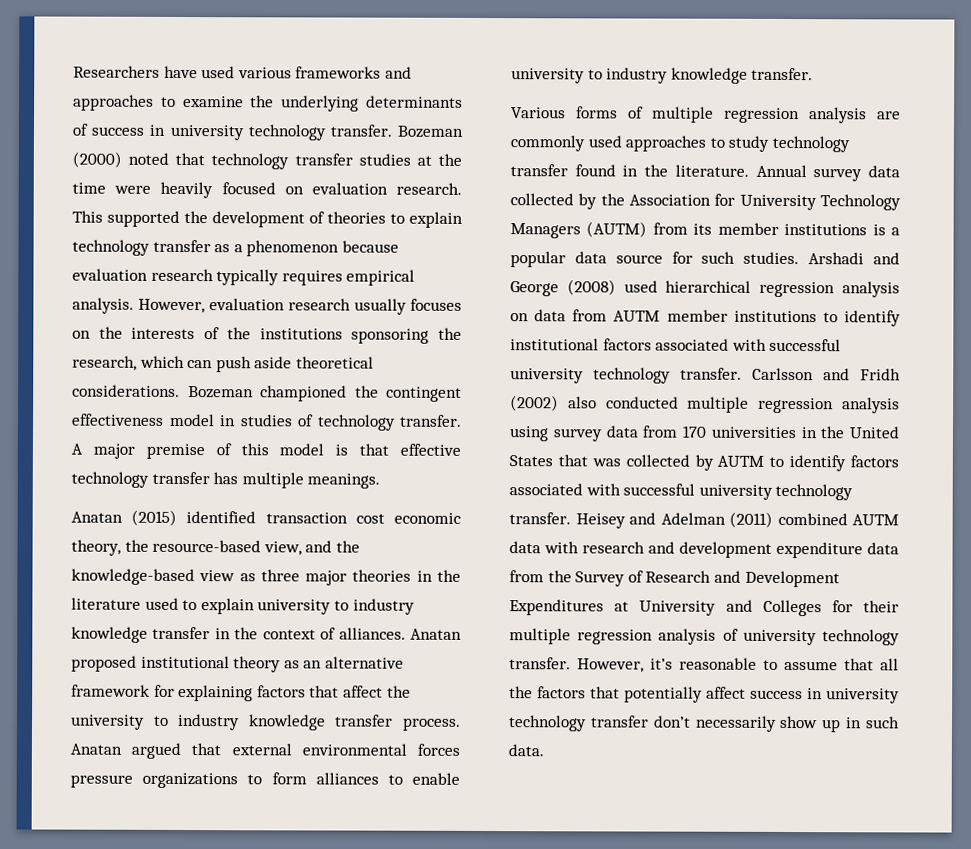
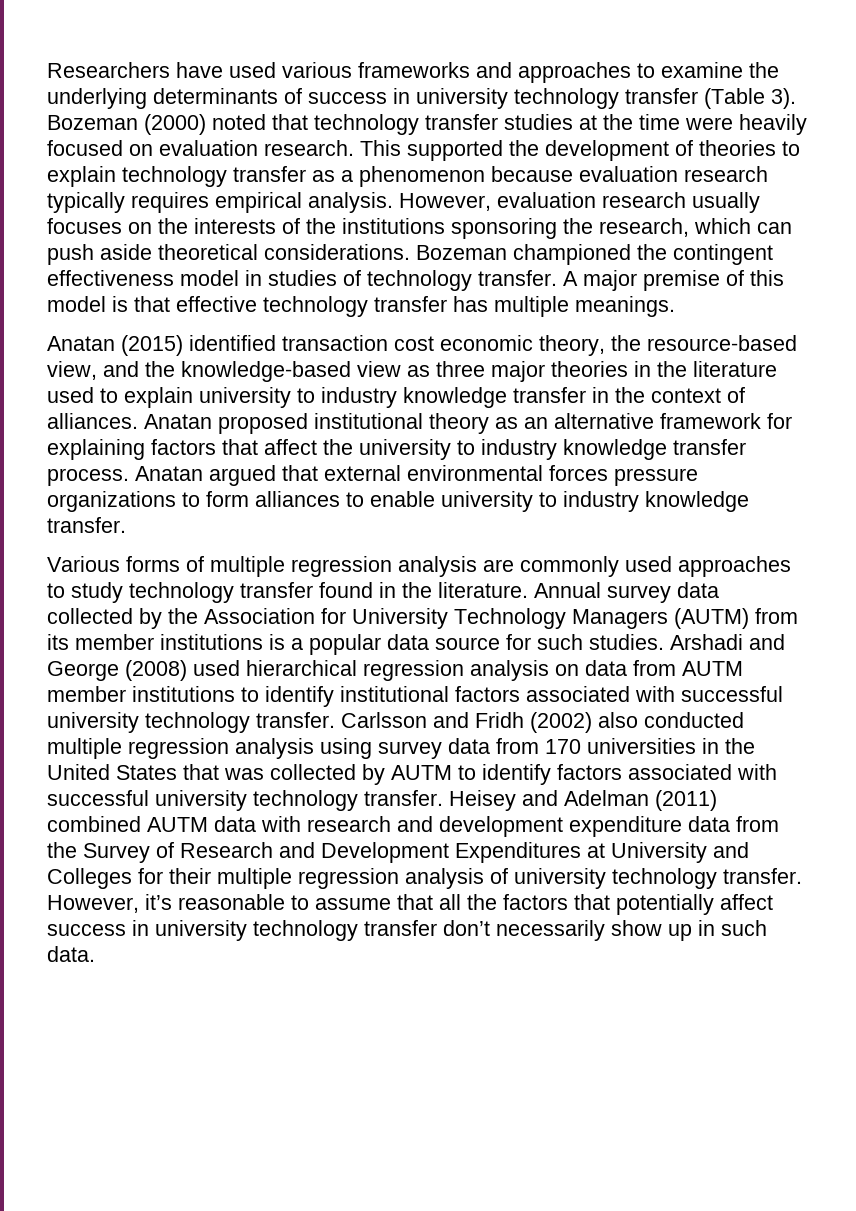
[329,124,392,137] transfer. -> [625,88,796,109] transfer (Table 3).

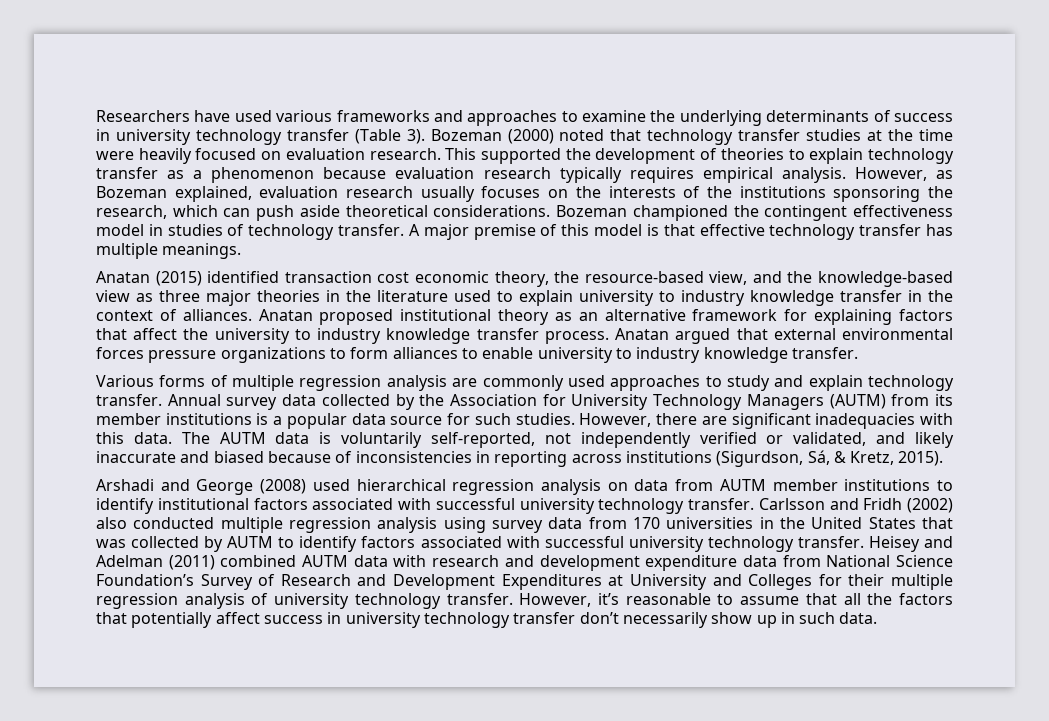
(491, 202) none -> [936,170,954,179] [96,186,252,202] as Bozeman explained,
[129,582,528,603] technology transfer found in the literature. -> [774,375,955,391] [96,394,162,406] and explain technology transfer.
(664, 642) none -> [579,413,954,429] [96,432,955,448] [96,450,944,467] However, there are significant inadequacies with this data. The AUTM data is voluntarily self-reported, not independently verified or validated, and likely inaccurate and biased because of inconsistencies in reporting across institutions (Sigurdson, Sá, & Kretz, 2015). //
[47,842,77,858] the -> [826,555,954,567] [96,574,194,586] National Science Foundation’s

